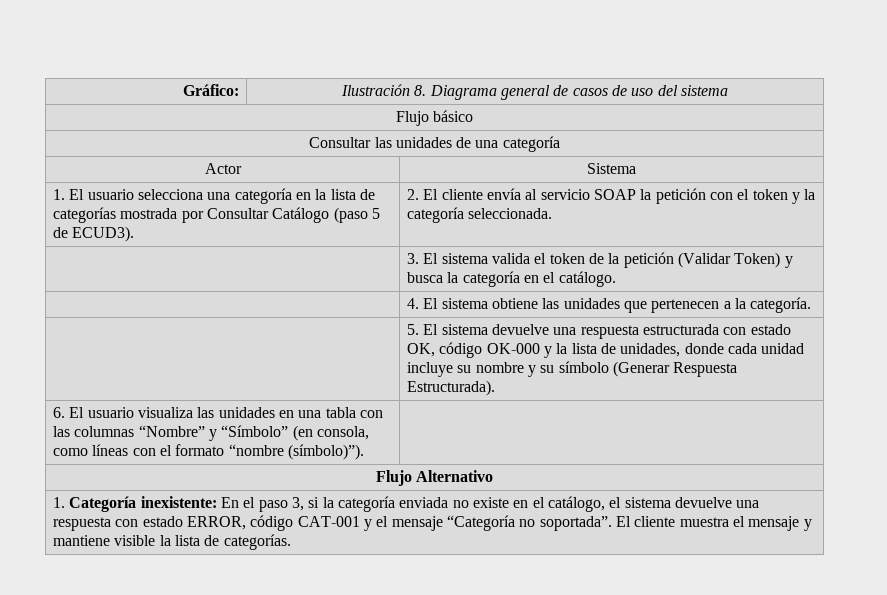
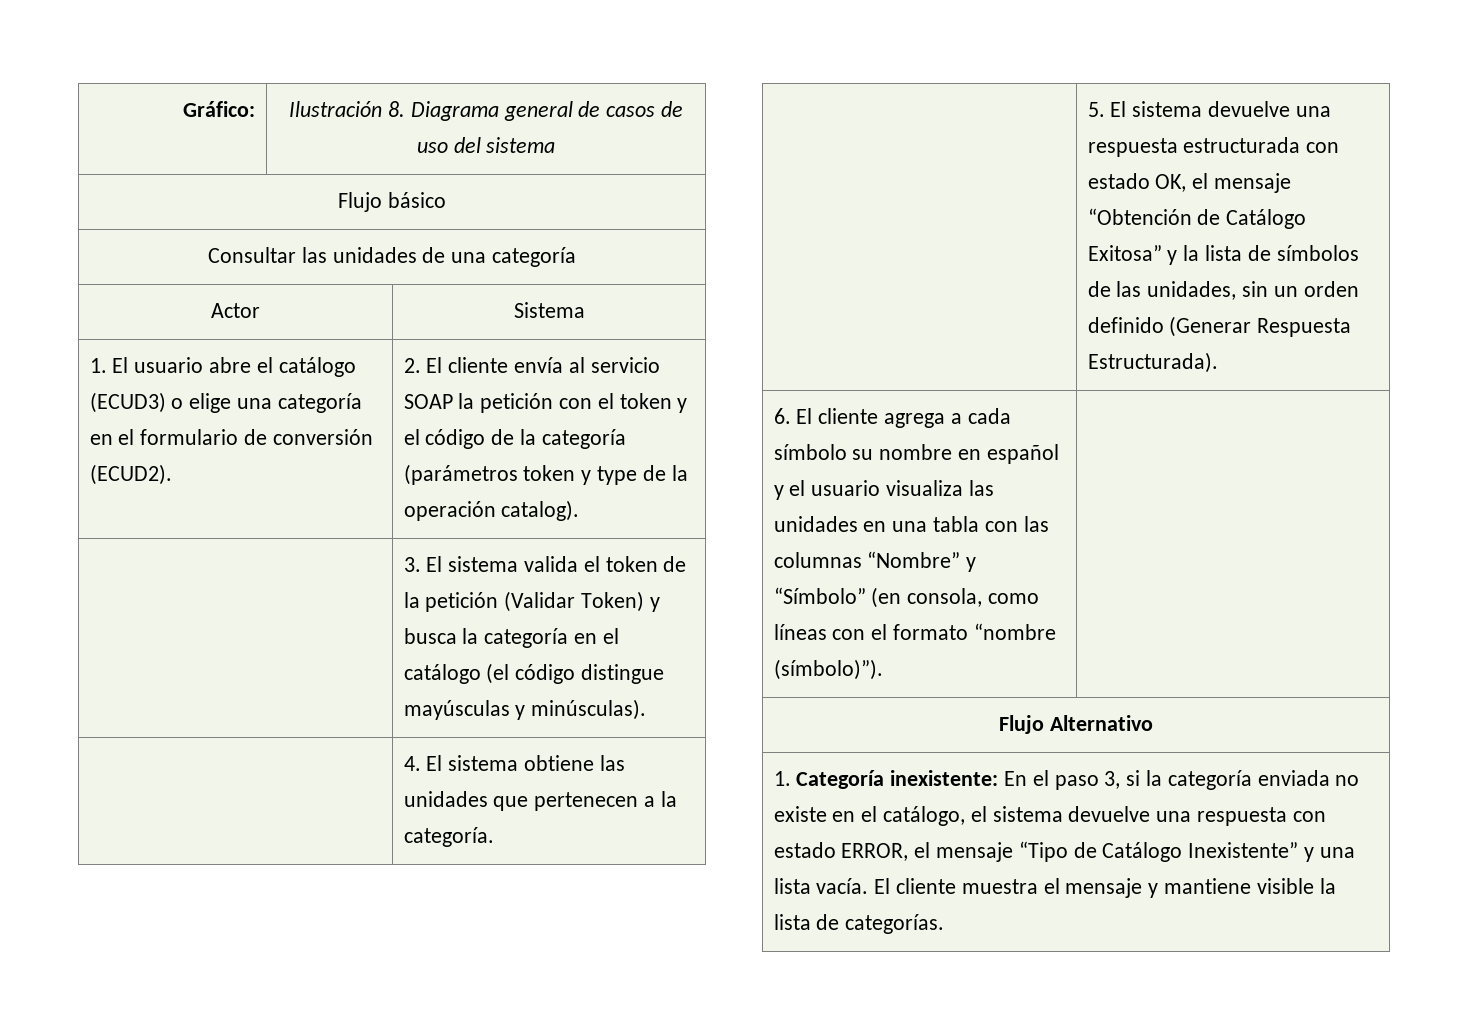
[138,188,375,204] [53,207,381,223] [53,226,135,242] selecciona una categoría en la lista de categorías mostrada por Consultar Catálogo (paso 5 de ECUD3). -> [209,357,356,377] [89,392,362,413] [89,429,373,445] [89,464,172,485] abre el catálogo (ECUD3) o elige una categoría en el formulario de conversión (ECUD2).
[804,189,816,200] [407,207,553,223] la categoría seleccionada. -> [403,429,626,449] [403,464,688,485] [403,500,580,521] el código de la categoría (parámetros token y type de la operación catalog).
[558,271,616,287] catálogo. -> [403,663,665,684] [403,699,647,720] catálogo (el código distingue mayúsculas y minúsculas).
[439,342,805,358] [407,361,609,377] código OK-000 y la lista de unidades, donde cada unidad incluye su nombre y su símbolo -> [1192,173,1292,193] [1087,208,1307,229] [1087,245,1359,265] [1087,281,1359,300] [1087,317,1164,333] el mensaje “Obtención de Catálogo Exitosa” y la lista de símbolos de las unidades, sin un orden definido
(85, 412) none -> [818,408,1011,428] [773,444,1059,464] [773,480,806,500] cliente agrega a cada símbolo su nombre en español y el
[250,515,612,531] código CAT-001 y el mensaje “Categoría no soportada”. -> [914,841,1355,862] [773,878,869,894] el mensaje “Tipo de Catálogo Inexistente” y una lista vacía.

